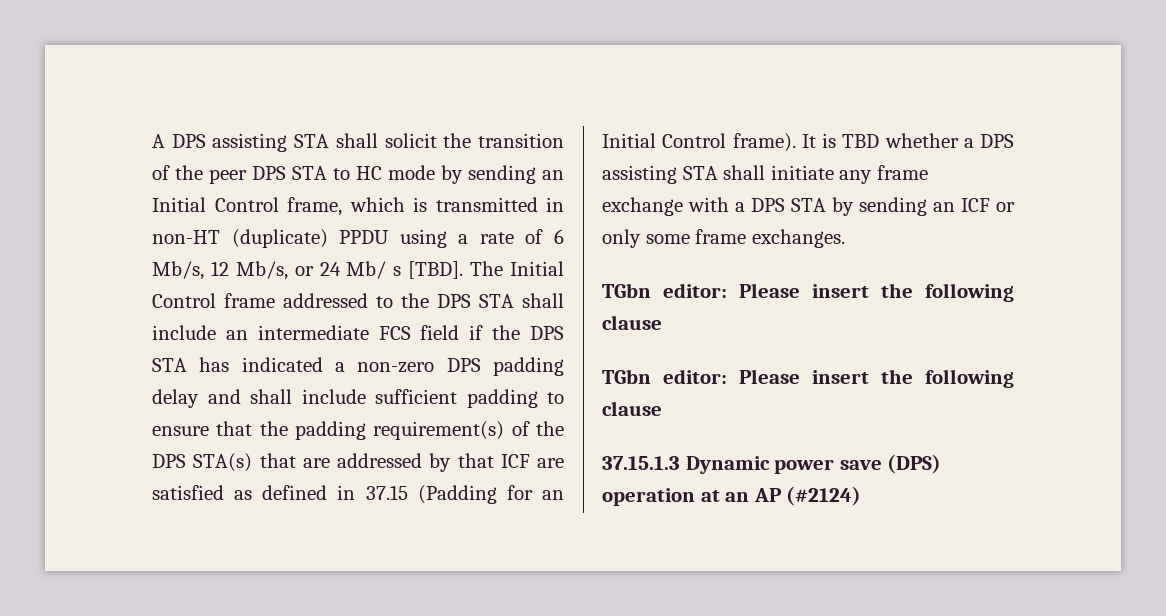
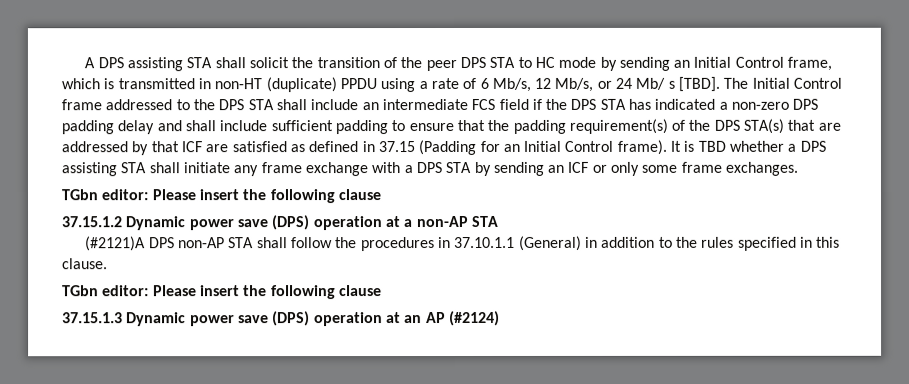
(662, 322) none -> [62,215,499,231] [85,235,841,252] [62,258,108,270] // 37.15.1.2 Dynamic power save (DPS) operation at a non-AP STA // (#2121)A DPS non-AP STA shall follow the procedures in 37.10.1.1 (General) in addition to the rules specified in this clause.

